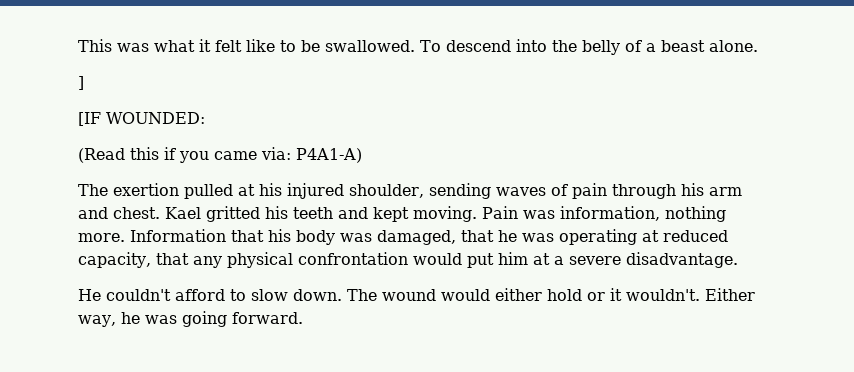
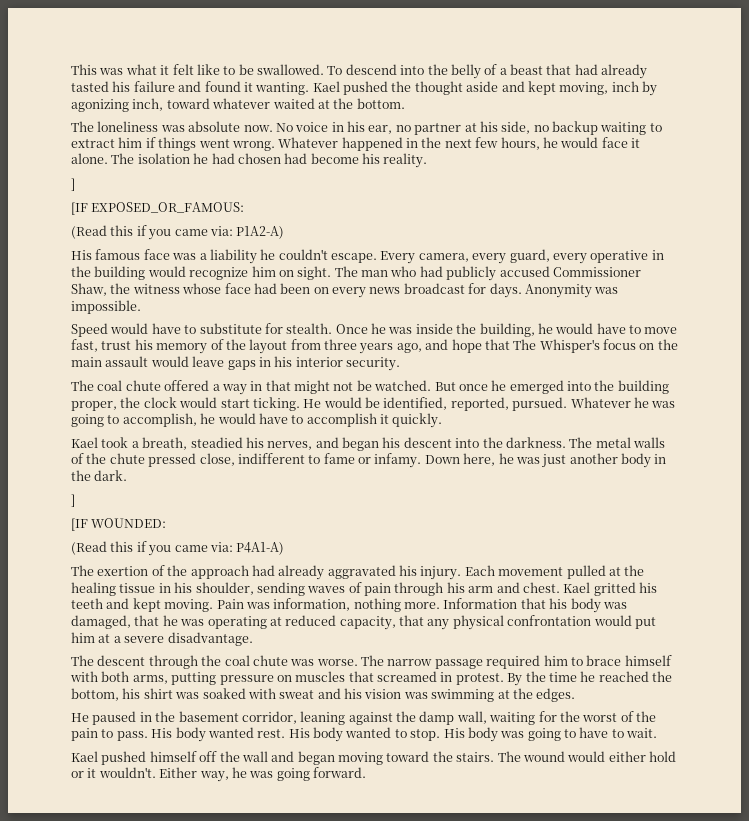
[708,40,758,52] alone. -> [546,64,648,79] [71,81,657,96] [71,98,405,112] [71,121,662,135] [71,137,640,151] [71,153,428,168] [71,178,75,191] [71,202,245,215] [71,225,285,240] [71,249,664,264] [71,266,641,281] [71,283,619,298] [71,300,141,314] [71,323,678,337] [71,339,678,354] [71,356,400,371] [71,380,669,395] [71,397,676,411] [71,413,443,428] [71,437,665,451] [71,453,667,468] [71,470,128,481] that had already tasted his failure and found it wanting. Kael pushed the thought aside and kept moving, inch by agonizing inch, toward whatever waited at the bottom. // The loneliness was absolute now. No voice in his ear, no partner at his side, no backup waiting to extract him if things went wrong. Whatever happened in the next few hours, he would face it alone. The isolation he had chosen had become his reality. // ] // [IF EXPOSED_OR_FAMOUS: // (Read this if you came via: P1A2-A) // His famous face was a liability he couldn't escape. Every camera, every guard, every operative in the building would recognize him on sight. The man who had publicly accused Commissioner Shaw, the witness whose face had been on every news broadcast for days. Anonymity was impossible. // Speed would have to substitute for stealth. Once he was inside the building, he would have to move fast, trust his memory of the layout from three years ago, and hope that The Whisper's focus on the main assault would leave gaps in his interior security. // The coal chute offered a way in that might not be watched. But once he emerged into the building proper, the clock would start ticking. He would be identified, reported, pursued. Whatever he was going to accomplish, he would have to accomplish it quickly. // Kael took a breath, steadied his nerves, and began his descent into the darkness. The metal walls of the chute pressed close, indifferent to fame or infamy. Down here, he was just another body in the dark.
[184,183,344,199] pulled at his injured -> [151,565,645,580] [71,582,193,596] of the approach had already aggravated his injury. Each movement pulled at the healing tissue in his
[78,289,342,301] He couldn't afford to slow down. -> [71,655,672,669] [70,671,672,686] [71,688,576,702] [71,711,656,725] [71,727,658,742] [71,751,495,765] The descent through the coal chute was worse. The narrow passage required him to brace himself with both arms, putting pressure on muscles that screamed in protest. By the time he reached the bottom, his shirt was soaked with sweat and his vision was swimming at the edges. // He paused in the basement corridor, leaning against the damp wall, waiting for the worst of the pain to pass. His body wanted rest. His body wanted to stop. His body was going to have to wait. // Kael pushed himself off the wall and began moving toward the stairs.

